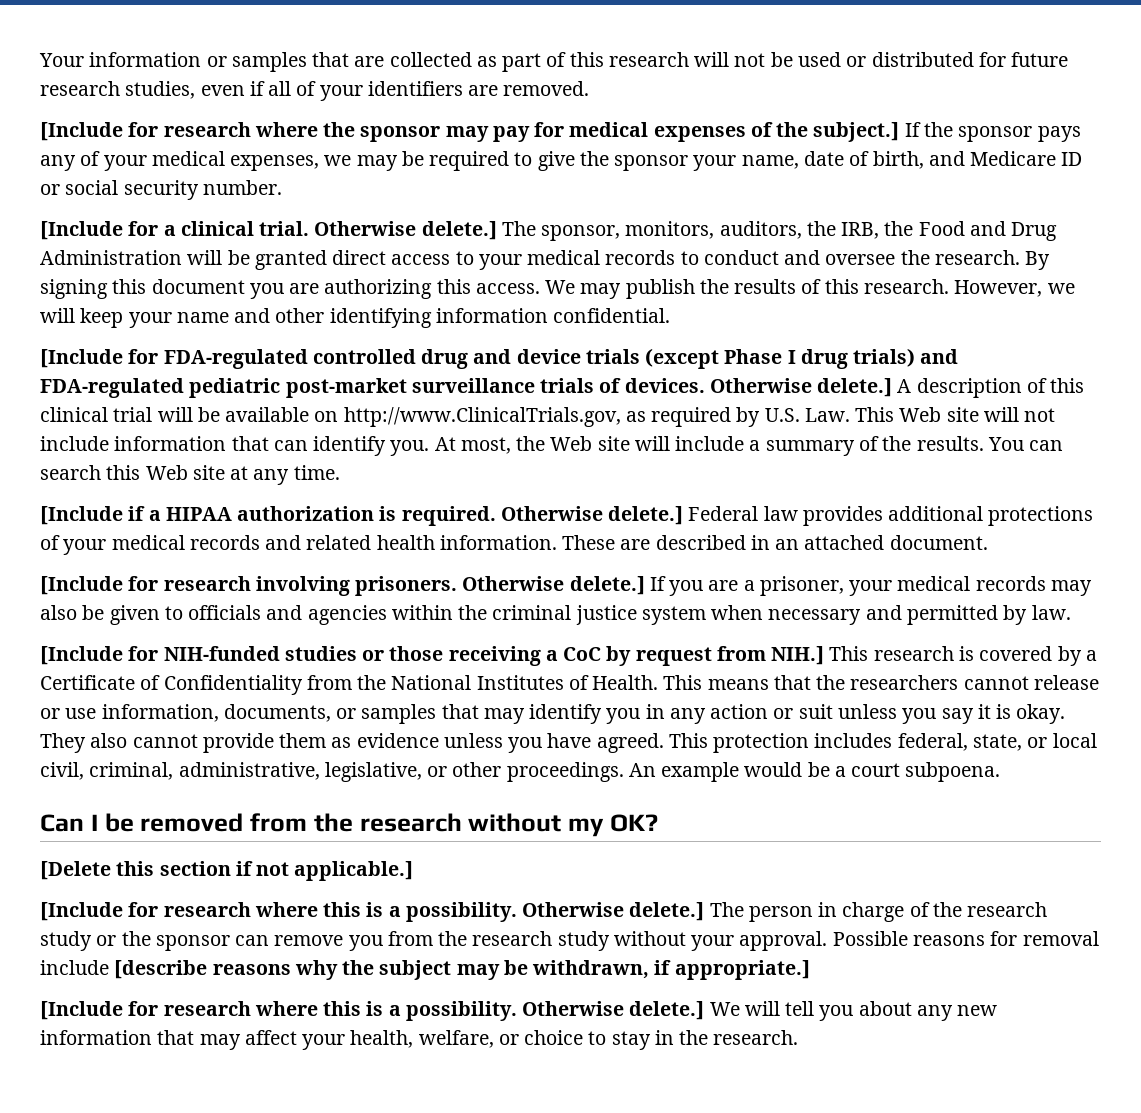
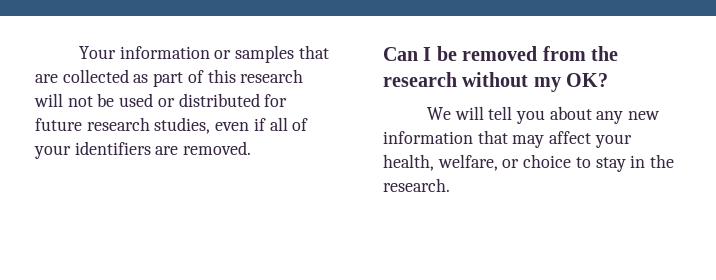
[40,122,1081,142] [40,151,1083,171] [40,180,282,200] [40,221,1058,241] [40,250,1051,270] [40,279,1075,299] [40,308,671,328] [40,348,959,369] [40,378,1085,398] [40,407,1056,427] [40,436,1064,456] [40,465,340,485] [40,506,1094,526] [40,535,988,555] [40,576,1092,596] [40,605,1071,625] [40,646,1097,666] [40,675,1099,695] [40,704,1066,724] [40,733,1097,753] [40,762,1001,782] // [Include for research where the sponsor may pay for medical expenses of the subject.] If the sponsor pays any of your medical expenses, we may be required to give the sponsor your name, date of birth, and Medicare ID or social security number. // [Include for a clinical trial. Otherwise delete.] The sponsor, monitors, auditors, the IRB, the Food and Drug Administration will be granted direct access to your medical records to conduct and oversee the research. By signing this document you are authorizing this access. We may publish the results of this research. However, we will keep your name and other identifying information confidential. // [Include for FDA-regulated controlled drug and device trials (except Phase I drug trials) and FDA-regulated pediatric post-market surveillance trials of devices. Otherwise delete.] A description of this clinical trial will be available on http://www.ClinicalTrials.gov, as required by U.S. Law. This Web site will not include information that can identify you. At most, the Web site will include a summary of the results. You can search this Web site at any time. // [Include if a HIPAA authorization is required. Otherwise delete.] Federal law provides additional protections of your medical records and related health information. These are described in an attached document. // [Include for research involving prisoners. Otherwise delete.] If you are a prisoner, your medical records may also be given to officials and agencies within the criminal justice system when necessary and permitted by law. // [Include for NIH-funded studies or those receiving a CoC by request from NIH.] This research is covered by a Certificate of Confidentiality from the National Institutes of Health. This means that the researchers cannot release or use information, documents, or samples that may identify you in any action or suit unless you say it is okay. They also cannot provide them as evidence unless you have agreed. This protection includes federal, state, or local civil, criminal, administrative, legislative, or other proceedings. An example would be a court subpoena. -> (252, 148) none
[40,861,414,881] [40,902,1048,922] [40,931,1099,951] [40,960,810,980] [40,1001,705,1021] [Delete this section if not applicable.] // [Include for research where this is a possibility. Otherwise delete.] The person in charge of the research study or the sponsor can remove you from the research study without your approval. Possible reasons for removal include [describe reasons why the subject may be withdrawn, if appropriate.] // [Include for research where this is a possibility. Otherwise delete.] -> (609, 80) none

